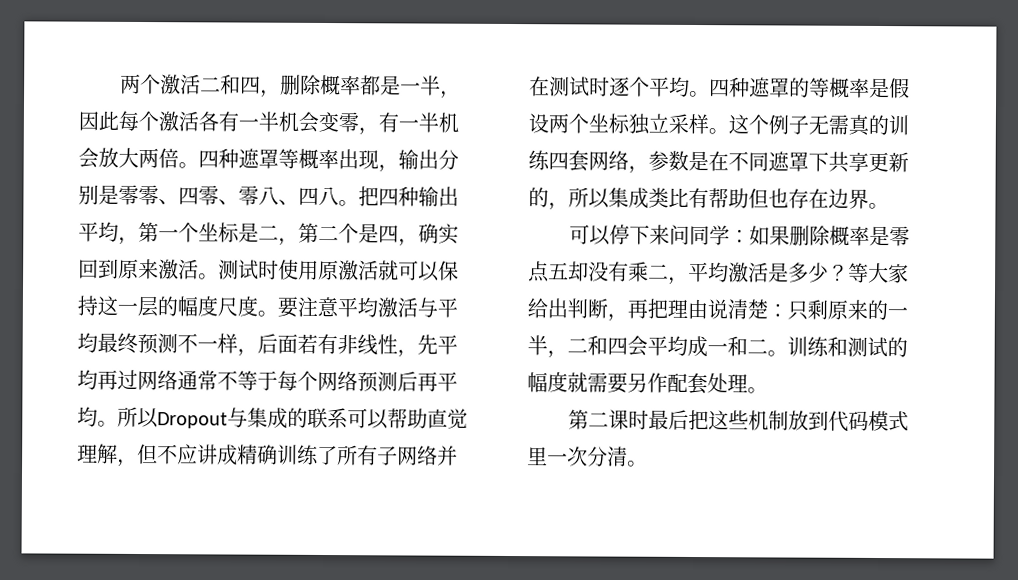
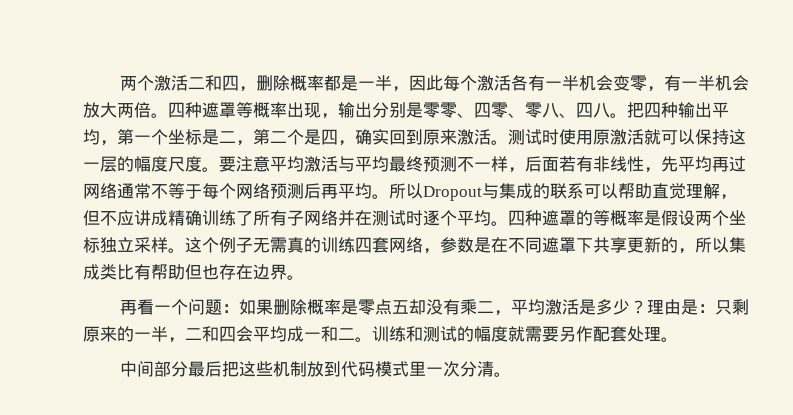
[568,224,730,246] 可以停下来问同学 -> [120,299,223,315] 再看一个问题
[848,262,909,284] [527,298,768,322] 等大家给出判断，再把理由说清楚 -> [647,299,699,315] 理由是
[567,409,649,430] 第二课时 -> [120,361,189,377] 中间部分

